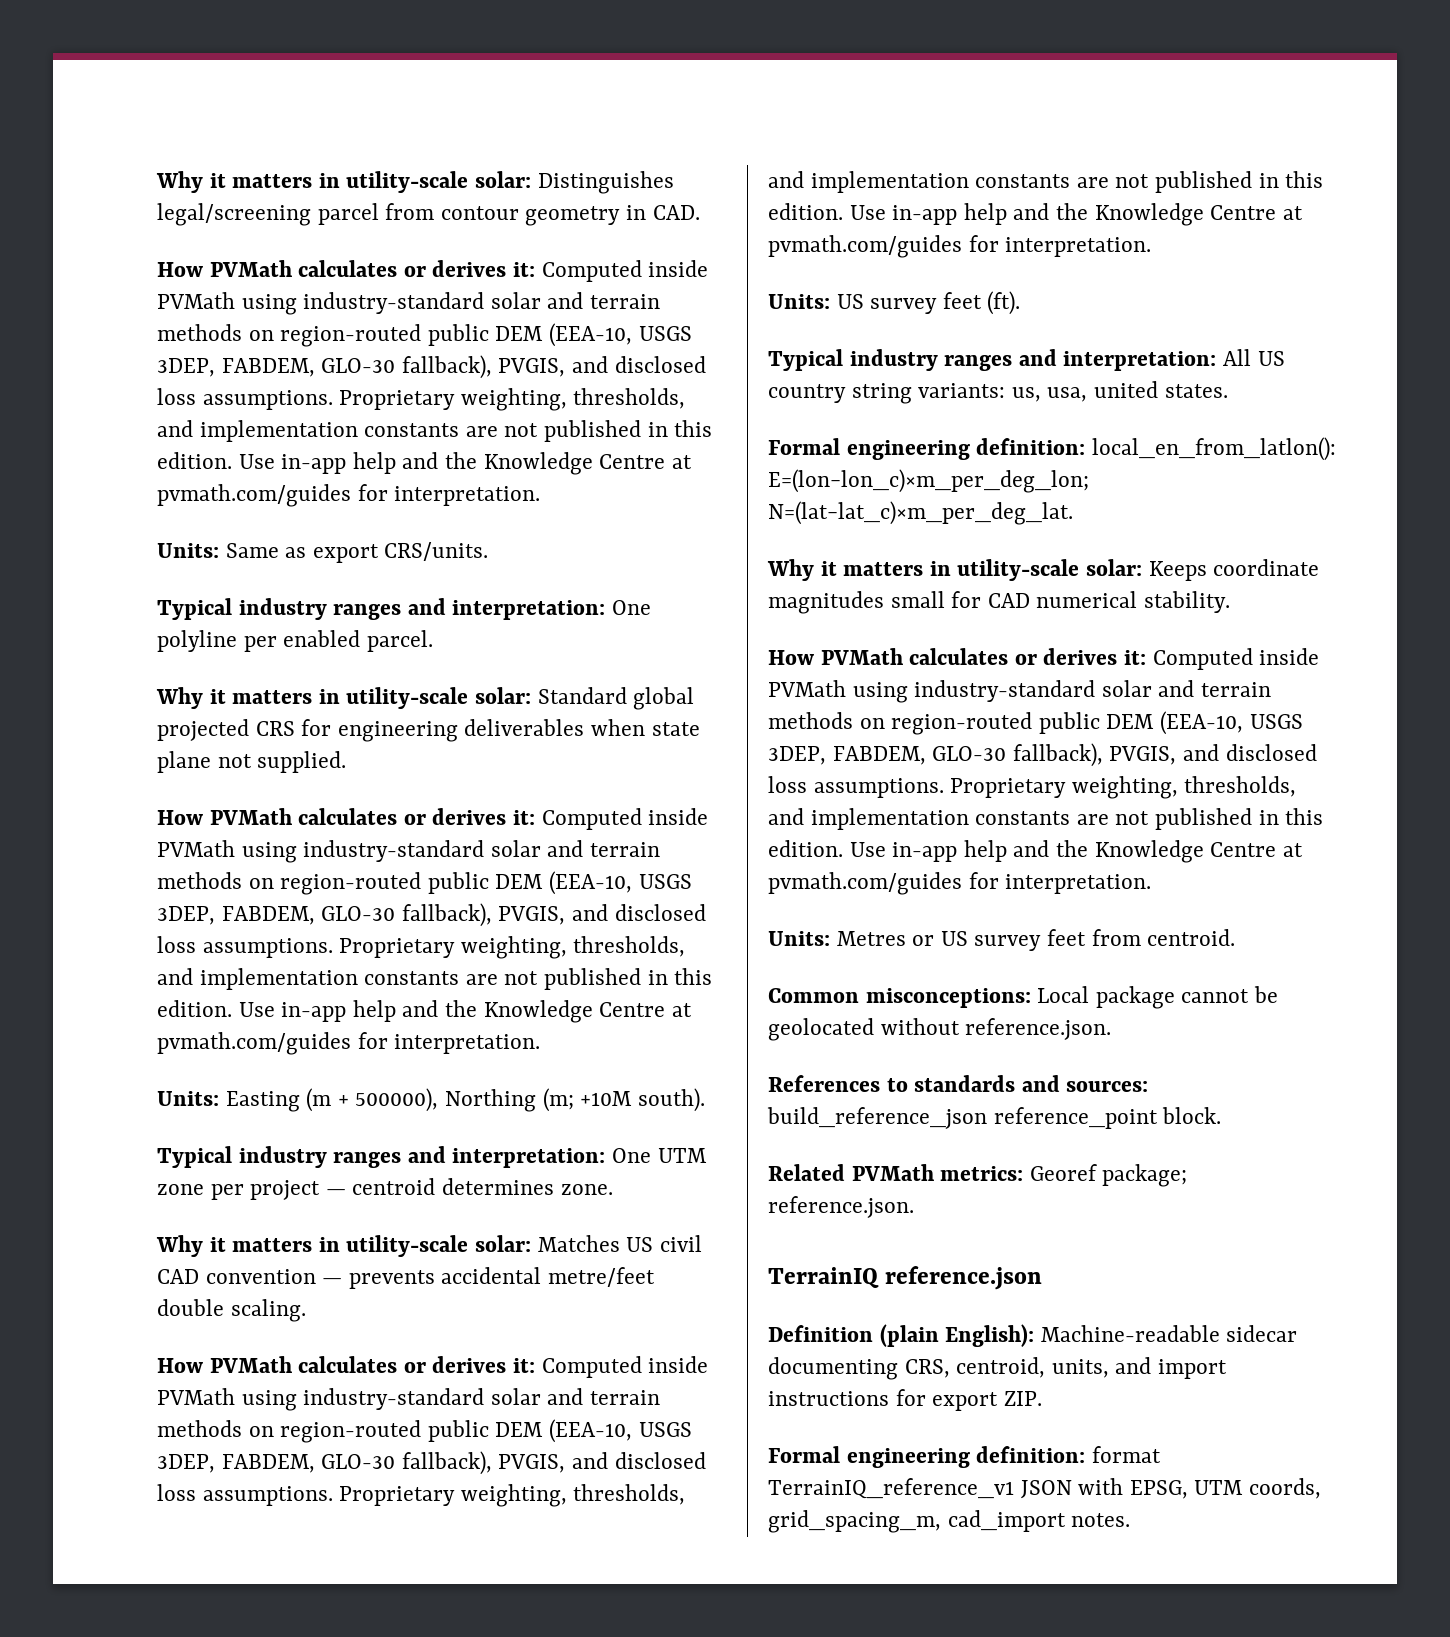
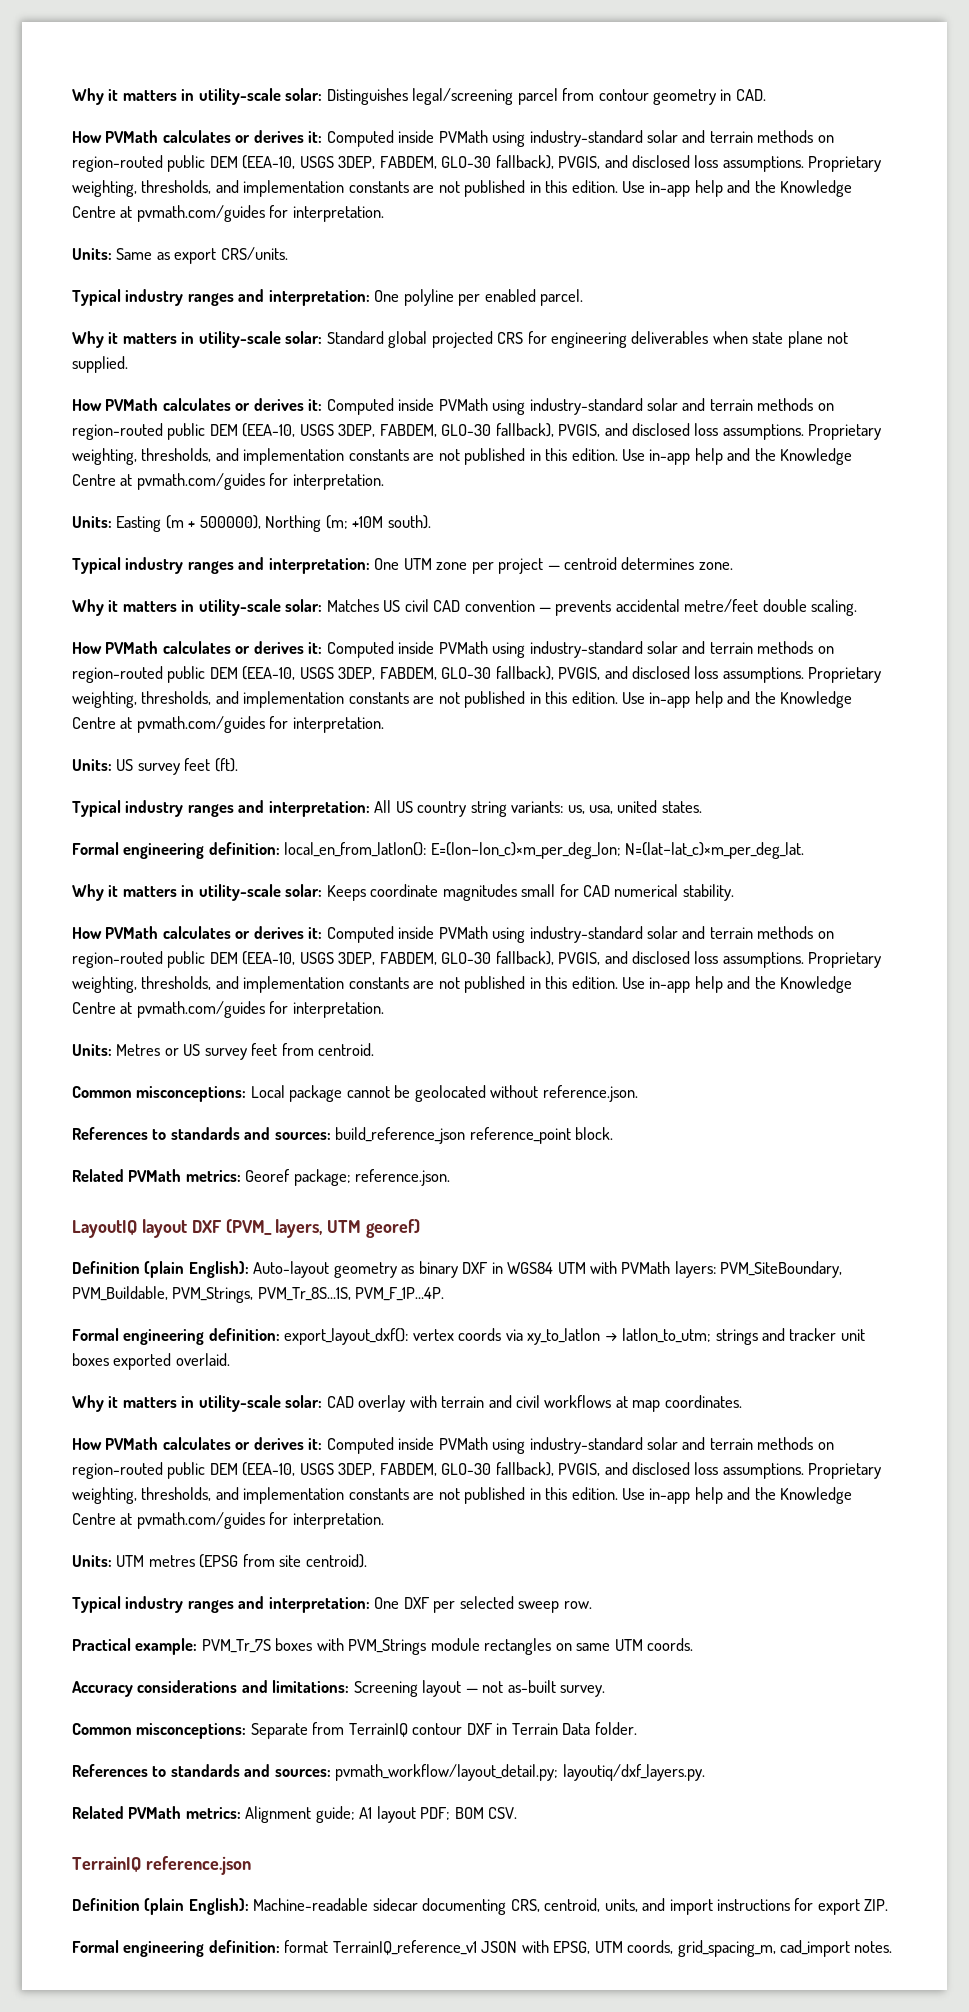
(914, 1207) none -> [72,1219,421,1238] [72,1261,843,1278] [72,1286,445,1303] [72,1328,865,1345] [72,1353,230,1370] [72,1395,742,1412] [72,1437,834,1454] [72,1462,882,1479] [72,1487,853,1504] [72,1512,384,1529] [72,1554,367,1568] [72,1596,592,1613] [72,1638,694,1655] [72,1680,606,1697] [72,1722,637,1739] [72,1764,705,1781] [72,1806,518,1823] // LayoutIQ layout DXF (PVM_ layers, UTM georef) // Definition (plain English): Auto-layout geometry as binary DXF in WGS84 UTM with PVMath layers: PVM_SiteBoundary, PVM_Buildable, PVM_Strings, PVM_Tr_8S…1S, PVM_F_1P…4P. // Formal engineering definition: export_layout_dxf(): vertex coords via xy_to_latlon → latlon_to_utm; strings and tracker unit boxes exported overlaid. // Why it matters in utility-scale solar: CAD overlay with terrain and civil workflows at map coordinates. // How PVMath calculates or derives it: Computed inside PVMath using industry-standard solar and terrain methods on region-routed public DEM (EEA-10, USGS 3DEP, FABDEM, GLO-30 fallback), PVGIS, and disclosed loss assumptions. Proprietary weighting, thresholds, and implementation constants are not published in this edition. Use in-app help and the Knowledge Centre at pvmath.com/guides for interpretation. // Units: UTM metres (EPSG from site centroid). // Typical industry ranges and interpretation: One DXF per selected sweep row. // Practical example: PVM_Tr_7S boxes with PVM_Strings module rectangles on same UTM coords. // Accuracy considerations and limitations: Screening layout — not as-built survey. // Common misconceptions: Separate from TerrainIQ contour DXF in Terrain Data folder. // References to standards and sources: pvmath_workflow/layout_detail.py; layoutiq/dxf_layers.py. // Related PVMath metrics: Alignment guide; A1 layout PDF; BOM CSV.

